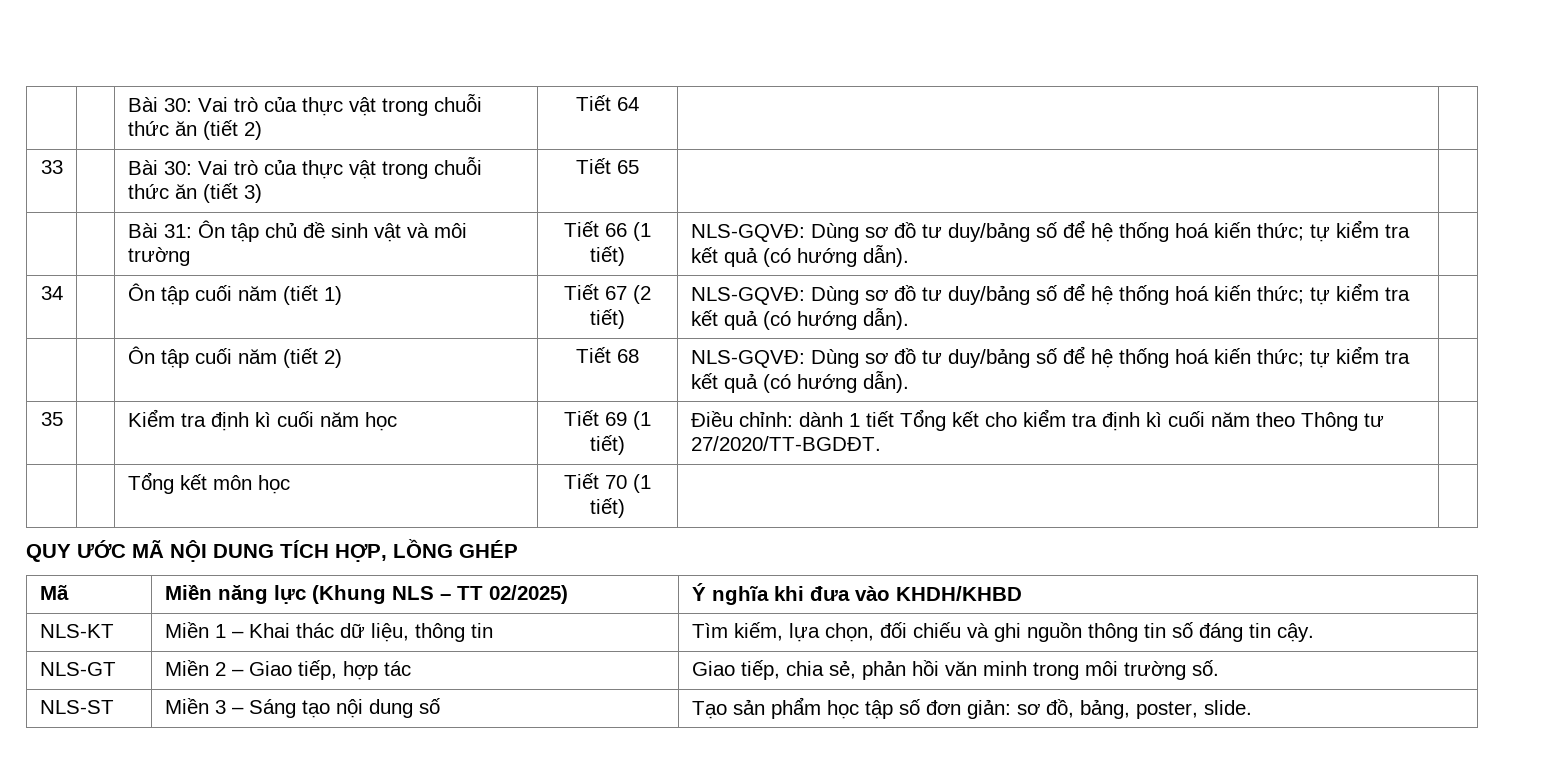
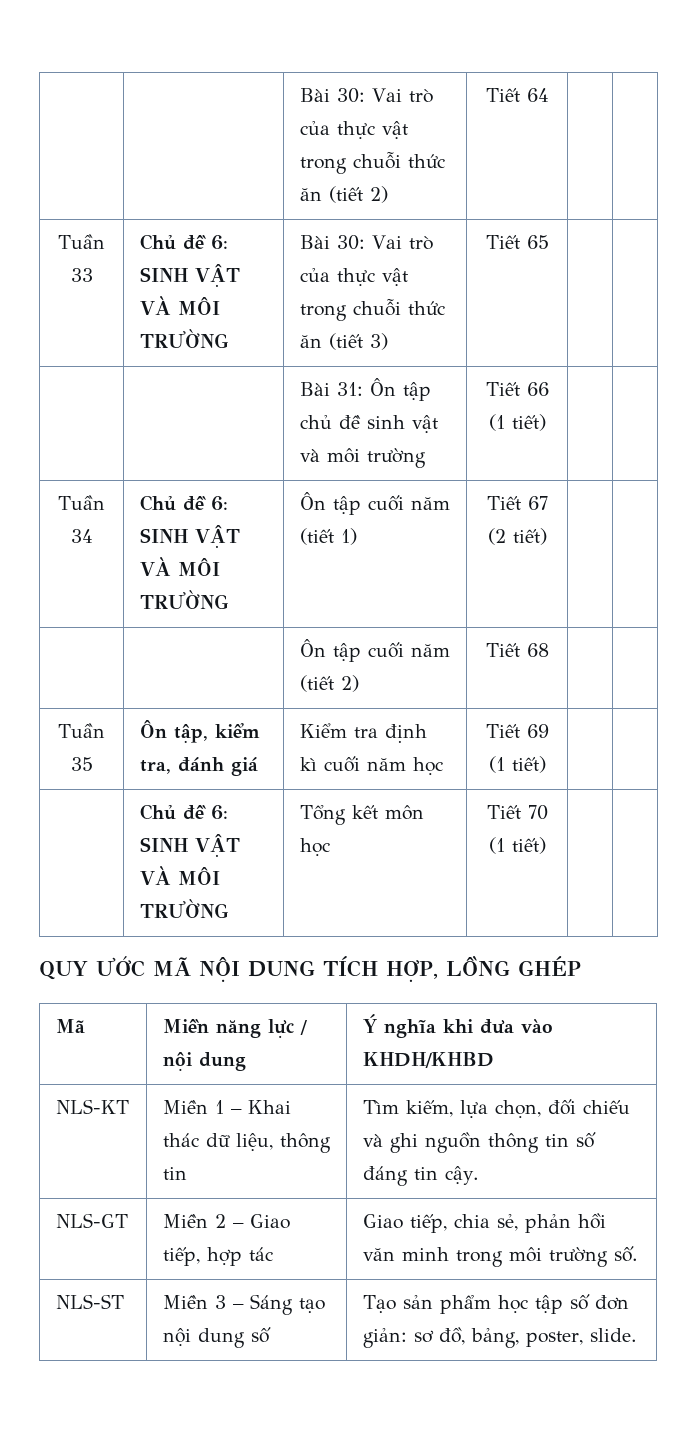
(639, 104) none -> [58,234,106,249] Tuần
(63, 167) none -> [139,234,228,250] [139,264,240,287] [139,296,220,315] [139,329,229,348] Chủ đề 6: SINH VẬT VÀ MÔI TRƯỜNG
[690,220,1410,242] [690,245,909,267] [40,286,63,300] NLS-GQVĐ: Dùng sơ đồ tư duy/bảng số để hệ thống hoá kiến thức; tự kiểm tra kết quả (có hướng dẫn). | // 34 | -> [58,495,106,510] [70,529,93,543] [139,495,228,511] [139,525,240,548] [139,557,220,576] [139,590,229,609] | // Tuần 34 | Chủ đề 6: SINH VẬT VÀ MÔI TRƯỜNG
[690,283,1410,305] [690,308,909,330] NLS-GQVĐ: Dùng sơ đồ tư duy/bảng số để hệ thống hoá kiến thức; tự kiểm tra kết quả (có hướng dẫn). -> (547, 536) none
[690,346,1410,368] [690,371,909,393] [40,412,63,426] NLS-GQVĐ: Dùng sơ đồ tư duy/bảng số để hệ thống hoá kiến thức; tự kiểm tra kết quả (có hướng dẫn). | // 35 | -> [58,723,106,738] [70,757,93,771] [139,720,260,743] [139,757,258,776] | // Tuần 35 | Ôn tập, kiểm tra, đánh giá
[690,409,1384,431] [690,436,881,451] Điều chỉnh: dành 1 tiết Tổng kết cho kiểm tra định kì cuối năm theo Thông tư 27/2020/TT-BGDĐT. | // | -> [139,804,228,820] [139,834,240,857] [139,866,220,885] [139,899,229,918] | // | Chủ đề 6: SINH VẬT VÀ MÔI TRƯỜNG
[311,585,568,604] (Khung NLS – TT 02/2025) -> [299,1020,307,1035] [162,1052,246,1071] / nội dung

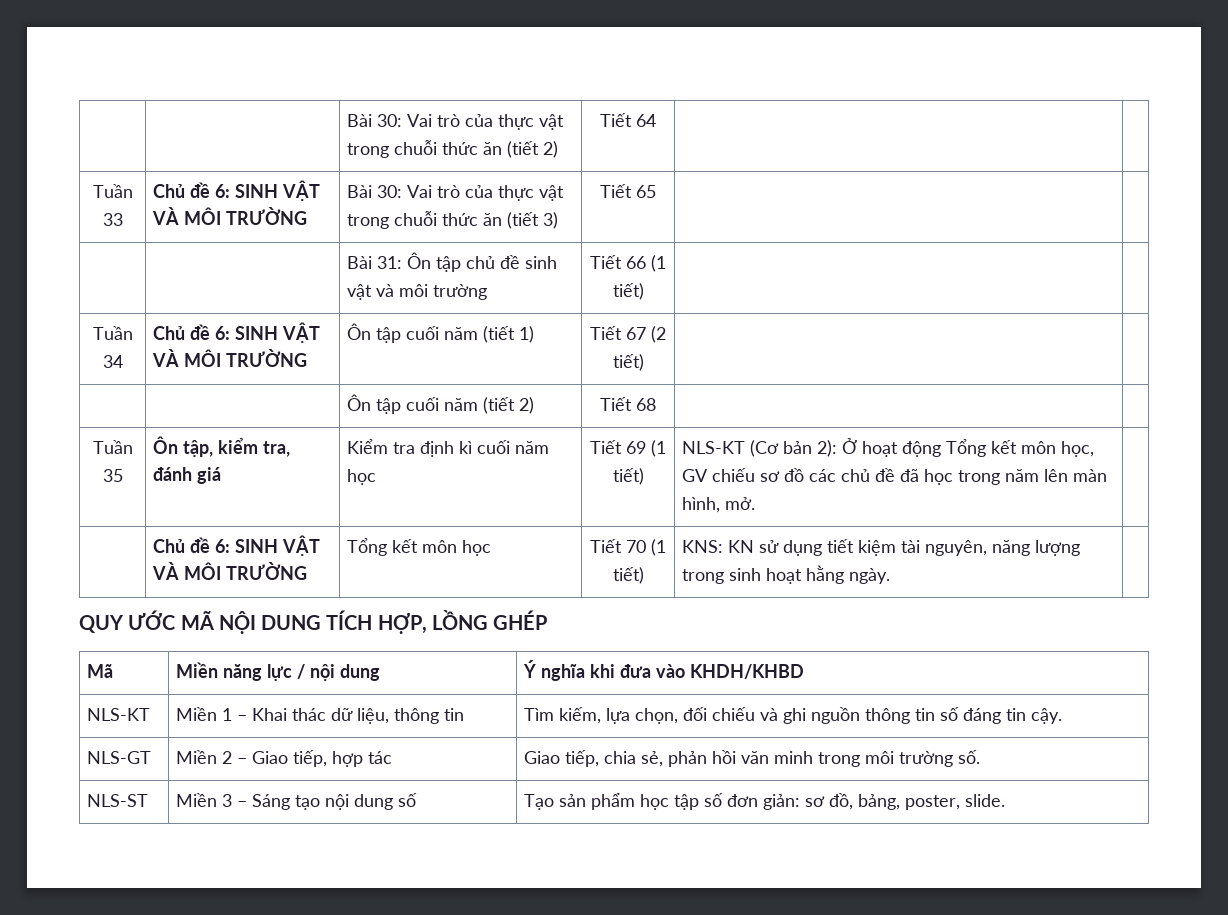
(546, 764) none -> [681,438,1094,457] [681,468,1107,485] [681,497,755,513] NLS-KT (Cơ bản 2): Ở hoạt động Tổng kết môn học, GV chiếu sơ đồ các chủ đề đã học trong năm lên màn hình, mở.
(546, 845) none -> [681,539,1080,556] [681,565,890,584] KNS: KN sử dụng tiết kiệm tài nguyên, năng lượng trong sinh hoạt hằng ngày.

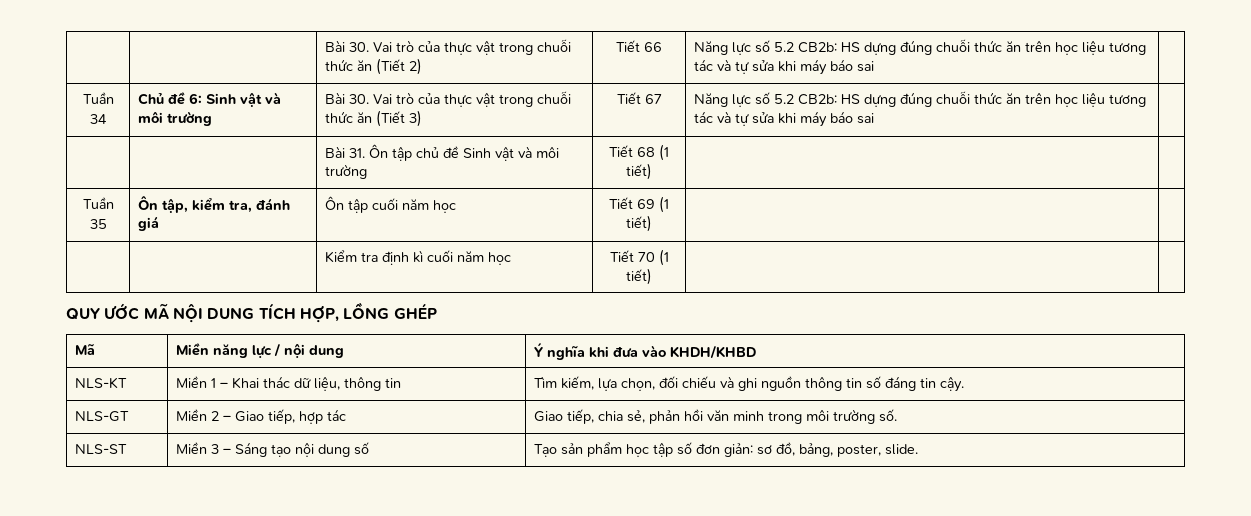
[346,114,564,130] [346,140,558,158] [600,113,656,127] [92,184,133,198] [102,213,123,226] [152,180,320,201] [151,207,307,225] [346,185,564,201] [346,211,539,229] | | Bài 30: Vai trò của thực vật trong chuỗi thức ăn (tiết 2) | Tiết 64 | | // Tuần 33 | Chủ đề 6: SINH VẬT VÀ MÔI TRƯỜNG | Bài 30: Vai trò của thực vật trong chuỗi thức ăn (tiết -> [324,39,571,55] [324,58,422,75] [616,40,662,52] [693,39,1146,55] [693,59,874,75] [82,92,114,104] [90,114,107,124] [137,91,281,107] [137,111,212,126] [324,91,571,107] [324,110,405,127] | | Bài 30. Vai trò của thực vật trong chuỗi thức ăn (Tiết 2) | Tiết 66 | Năng lực số 5.2 CB2b: HS dựng đúng chuỗi thức ăn trên học liệu tương tác và tự sửa khi máy báo sai | // Tuần 34 | Chủ đề 6: Sinh vật và môi trường | Bài 30. Vai trò của thực vật trong chuỗi thức ăn (Tiết
[636,185,656,198] [346,256,402,269] 65 | | // | | Bài 31: -> [644,94,662,104] [693,91,1146,107] [693,111,874,127] [324,146,365,158] 67 | Năng lực số 5.2 CB2b: HS dựng đúng chuỗi thức ăn trên học liệu tương tác và tự sửa khi máy báo sai | // | | Bài 31.
[524,256,557,269] sinh -> [462,148,491,158] Sinh
[626,255,666,272] [612,283,644,300] [92,326,133,340] [102,355,123,368] [152,322,320,343] [151,349,307,367] [346,323,534,343] [590,326,666,343] [612,354,644,371] [346,394,534,414] [600,397,656,411] 66 (1 tiết) | | // Tuần 34 | Chủ đề 6: SINH VẬT VÀ MÔI TRƯỜNG | Ôn tập cuối năm (tiết 1) | Tiết 67 (2 tiết) | | // | | Ôn tập cuối năm (tiết 2) | Tiết 68 | | -> [637,144,669,161] [626,163,652,180] 68 (1 tiết) | |
(221, 475) none -> [324,196,456,213] [609,196,669,213] [626,215,652,232] | Ôn tập cuối năm học | Tiết 69 (1 tiết) | | // |
[626,440,666,457] [612,468,644,485] [681,438,1094,457] [681,468,1107,485] [681,497,755,513] [152,535,320,556] [151,562,307,580] [346,538,491,556] [590,539,666,556] [612,567,644,584] [681,539,1080,556] [681,565,890,584] 69 (1 tiết) | NLS-KT (Cơ bản 2): Ở hoạt động Tổng kết môn học, GV chiếu sơ đồ các chủ đề đã học trong năm lên màn hình, mở. | // | Chủ đề 6: SINH VẬT VÀ MÔI TRƯỜNG | Tổng kết môn học | Tiết 70 (1 tiết) | KNS: KN sử dụng tiết kiệm tài nguyên, năng lượng trong sinh hoạt hằng ngày. -> [637,249,669,266] [626,268,652,285] 70 (1 tiết) |

